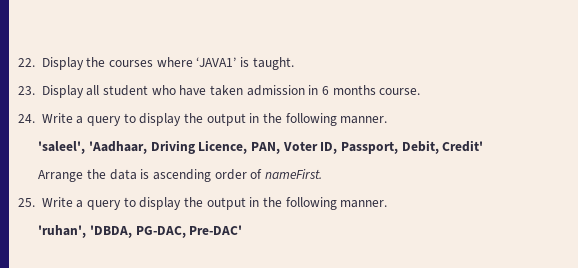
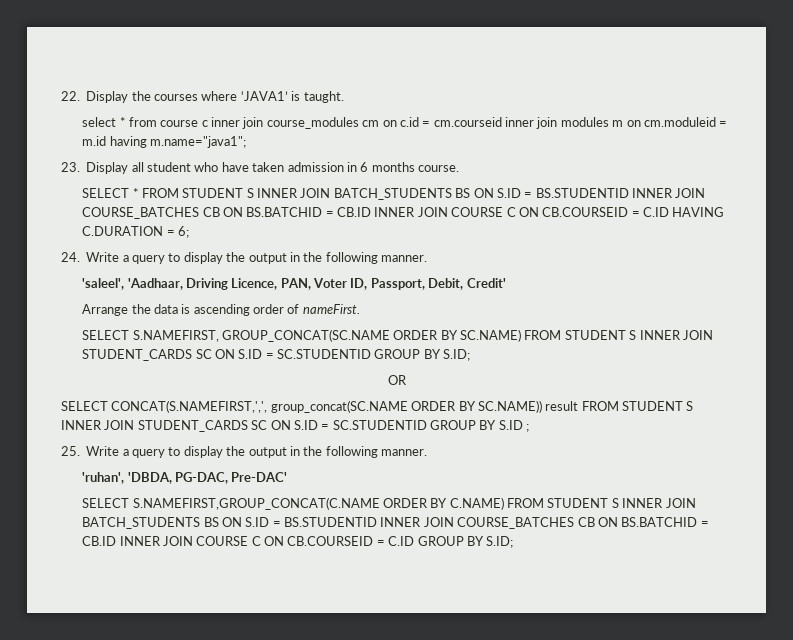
(294, 63) none -> [82,117,728,129] [82,136,246,148] // select * from course c inner join course_modules cm on c.id = cm.courseid inner join modules m on cm.moduleid = m.id having m.name="java1";
(421, 91) none -> [82,188,706,200] [82,207,725,219] [82,226,189,238] // SELECT * FROM STUDENT S INNER JOIN BATCH_STUDENTS BS ON S.ID = BS.STUDENTID INNER JOIN COURSE_BATCHES CB ON BS.BATCHID = CB.ID INNER JOIN COURSE C ON CB.COURSEID = C.ID HAVING C.DURATION = 6;
(322, 174) none -> [82,329,713,342] [82,349,471,361] [387,375,407,385] [61,400,694,413] [61,420,530,432] // SELECT S.NAMEFIRST, GROUP_CONCAT(SC.NAME ORDER BY SC.NAME) FROM STUDENT S INNER JOIN STUDENT_CARDS SC ON S.ID = SC.STUDENTID GROUP BY S.ID; // OR // SELECT CONCAT(S.NAMEFIRST,',', group_concat(SC.NAME ORDER BY SC.NAME)) result FROM STUDENT S INNER JOIN STUDENT_CARDS SC ON S.ID = SC.STUDENTID GROUP BY S.ID ;
(243, 230) none -> [82,497,696,510] [82,517,709,529] [82,536,514,548] // SELECT S.NAMEFIRST,GROUP_CONCAT(C.NAME ORDER BY C.NAME) FROM STUDENT S INNER JOIN BATCH_STUDENTS BS ON S.ID = BS.STUDENTID INNER JOIN COURSE_BATCHES CB ON BS.BATCHID = CB.ID INNER JOIN COURSE C ON CB.COURSEID = C.ID GROUP BY S.ID;

